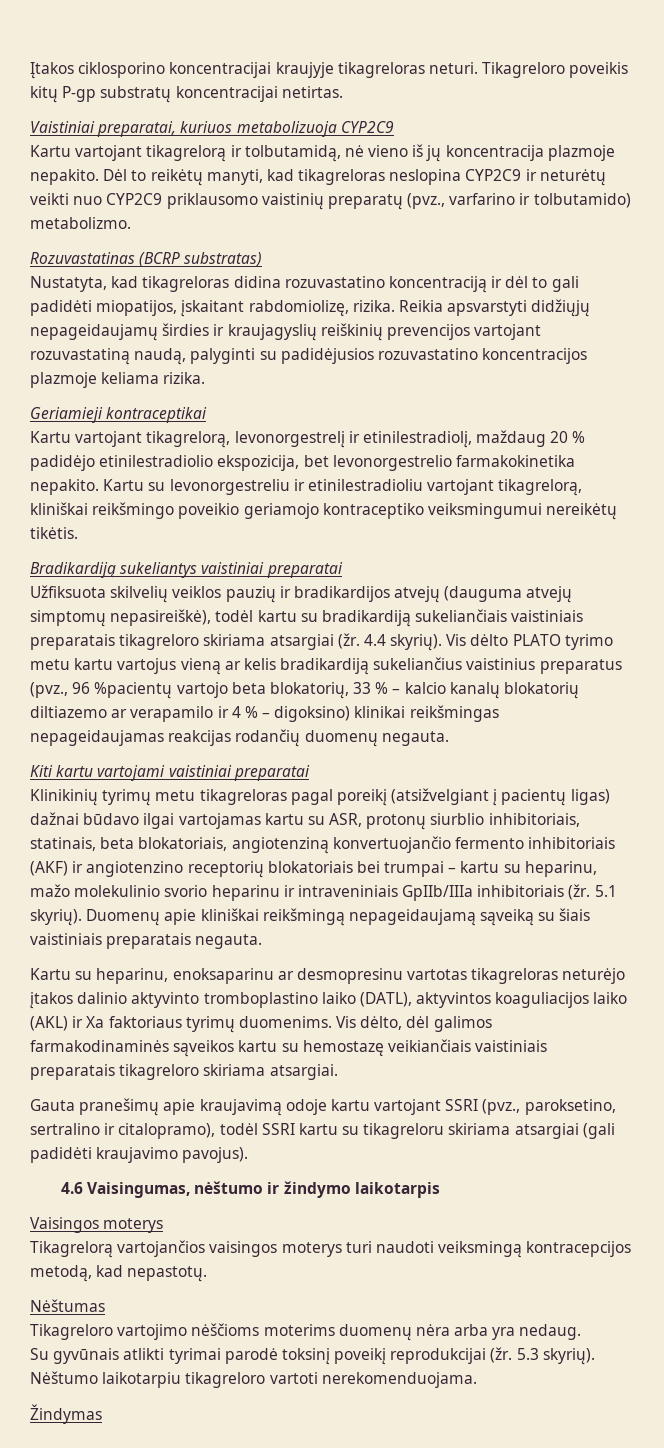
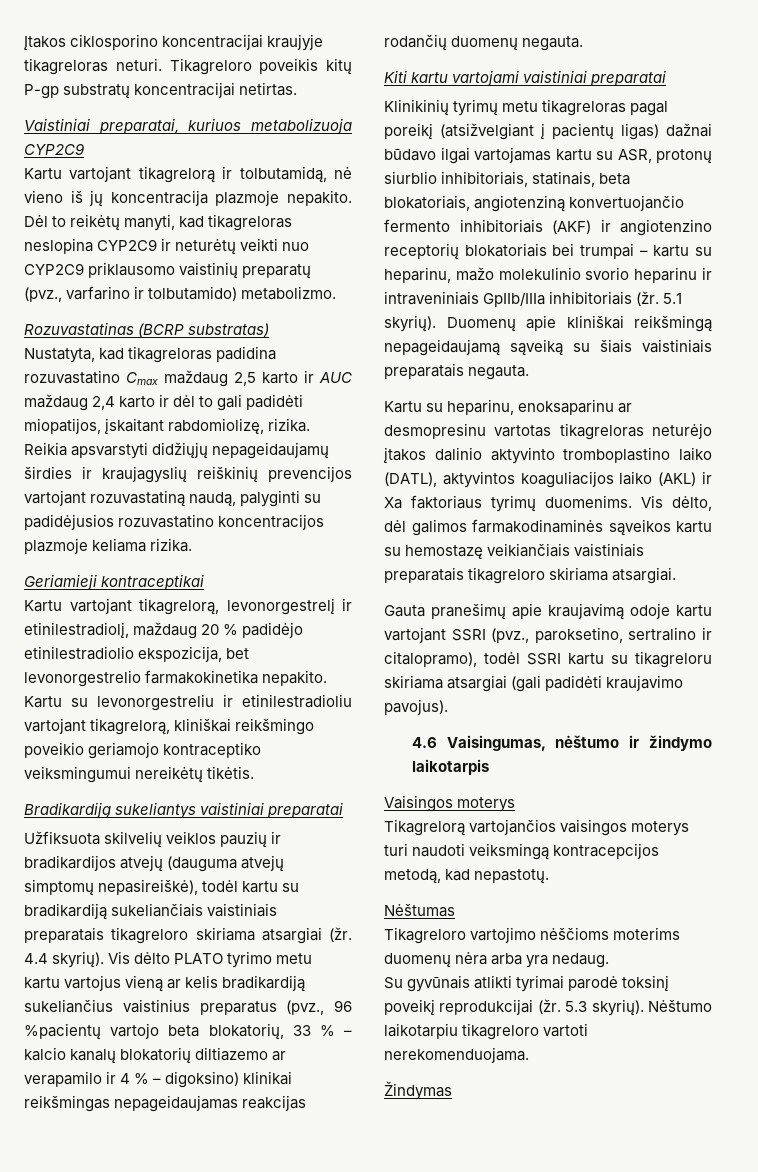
[233,276,487,293] didina rozuvastatino koncentraciją -> [216,346,277,362] [24,370,352,387] [24,394,156,411] padidina rozuvastatino Cmax maždaug 2,5 karto ir AUC maždaug 2,4 karto

